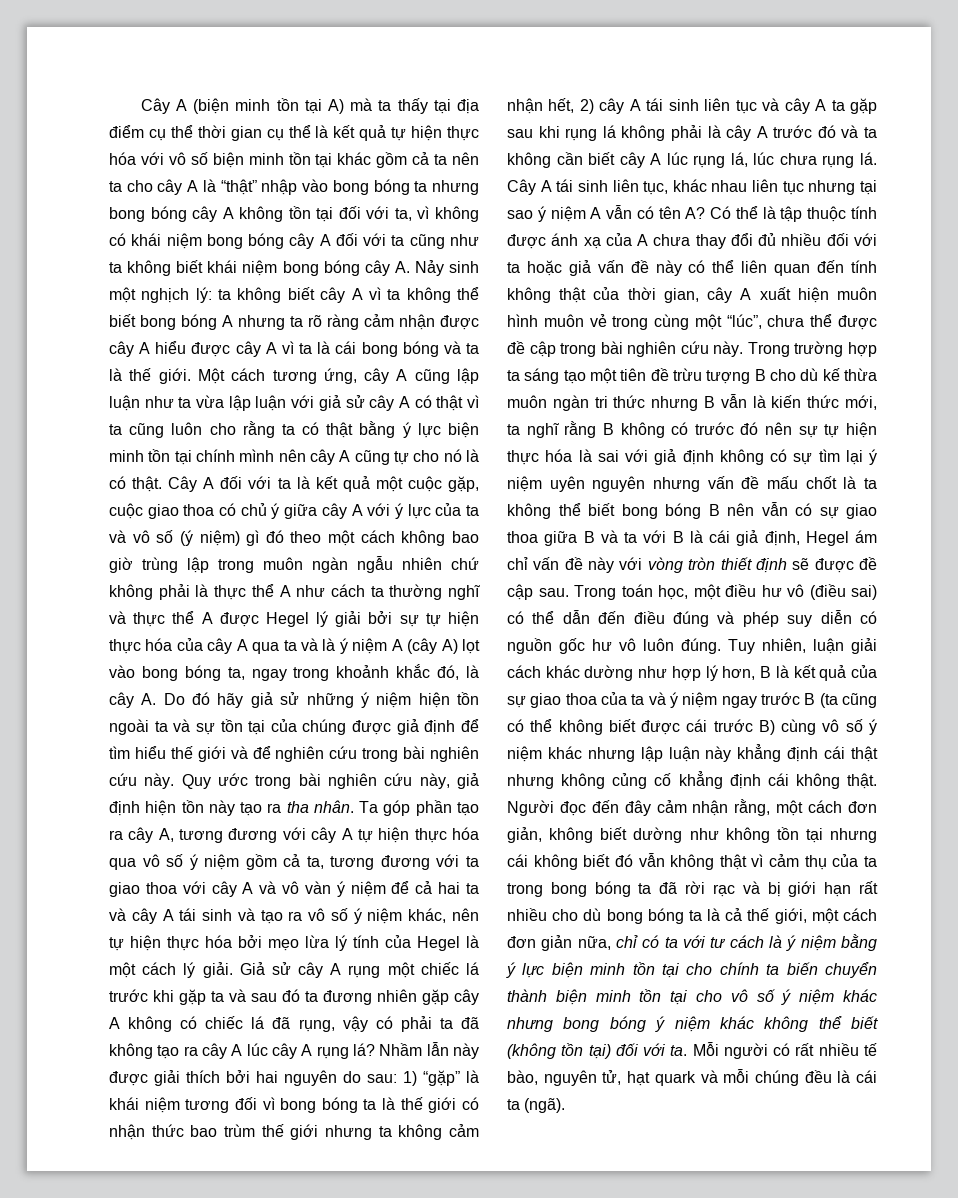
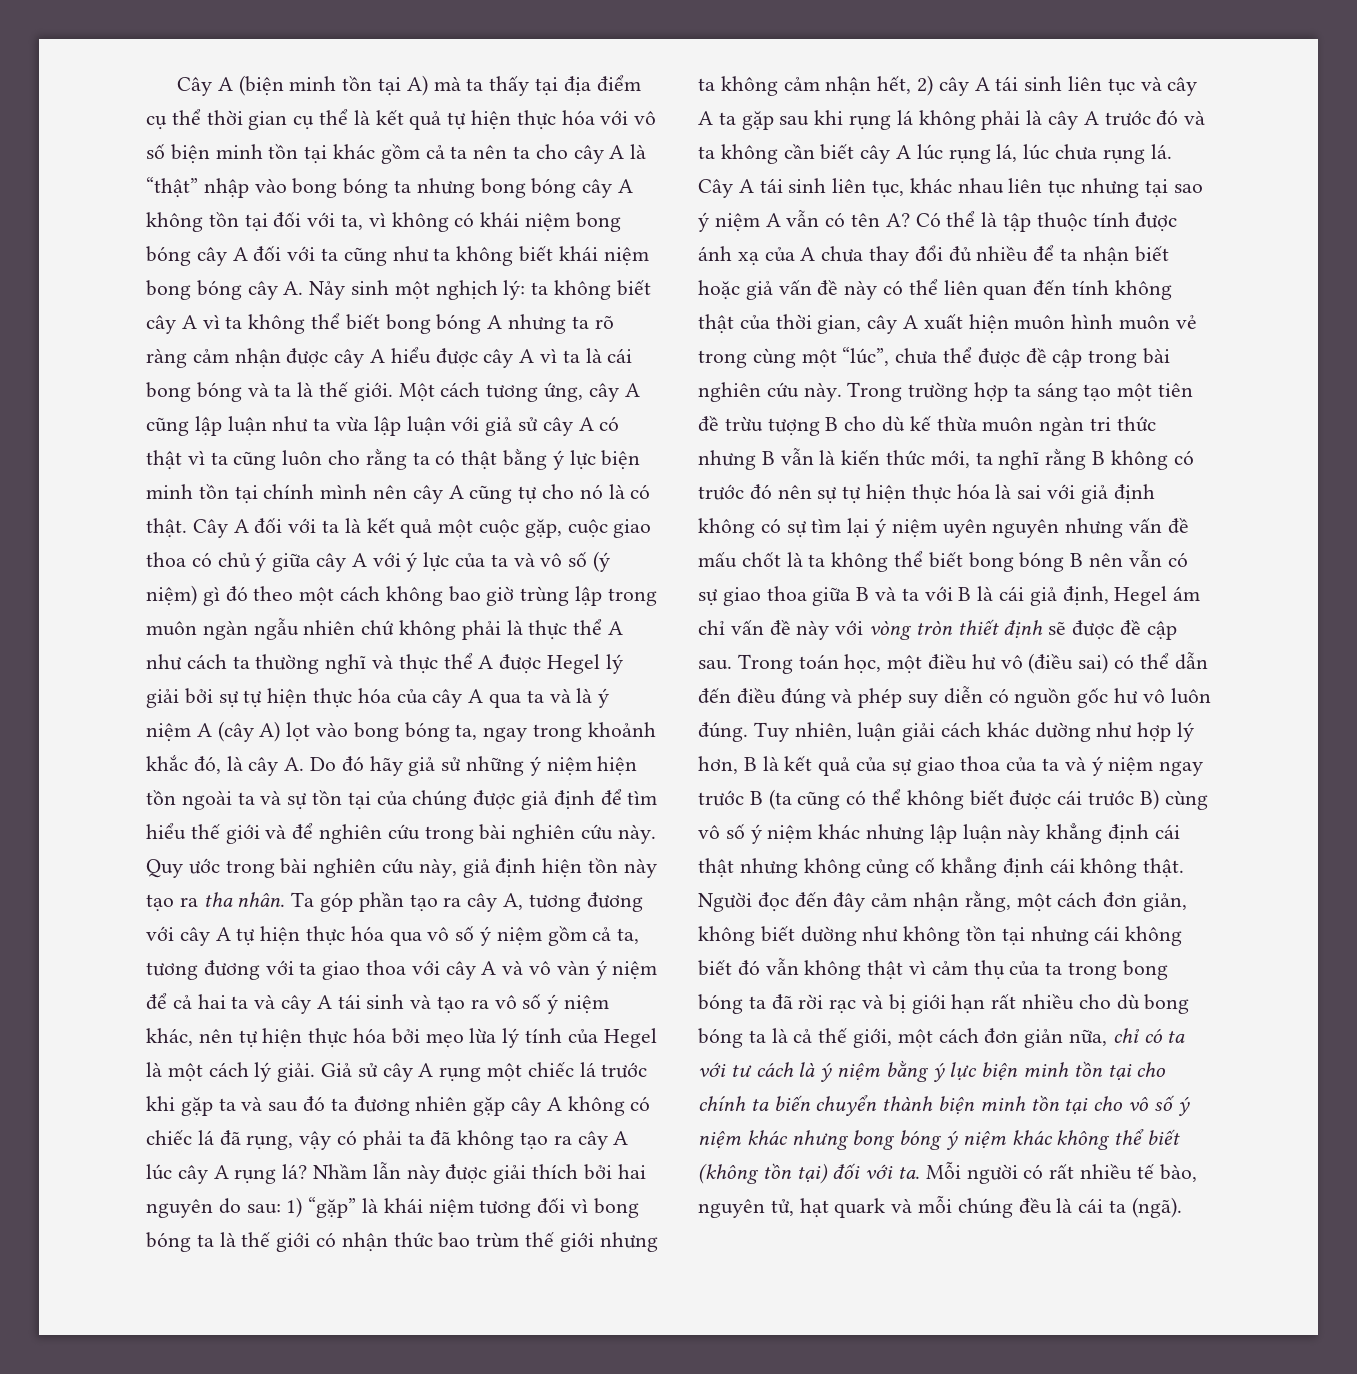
[826,233,877,246] [507,262,520,273] đối với ta -> [1033,245,1169,266] để ta nhận biết

